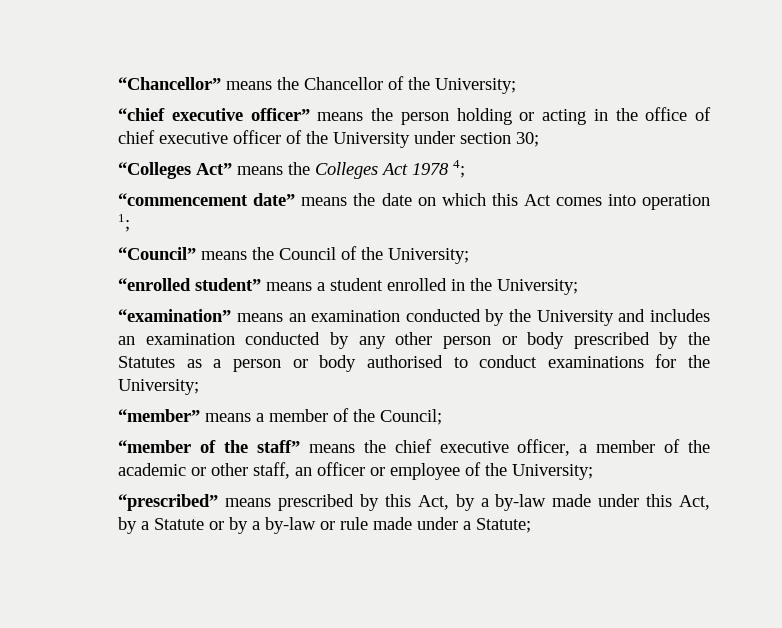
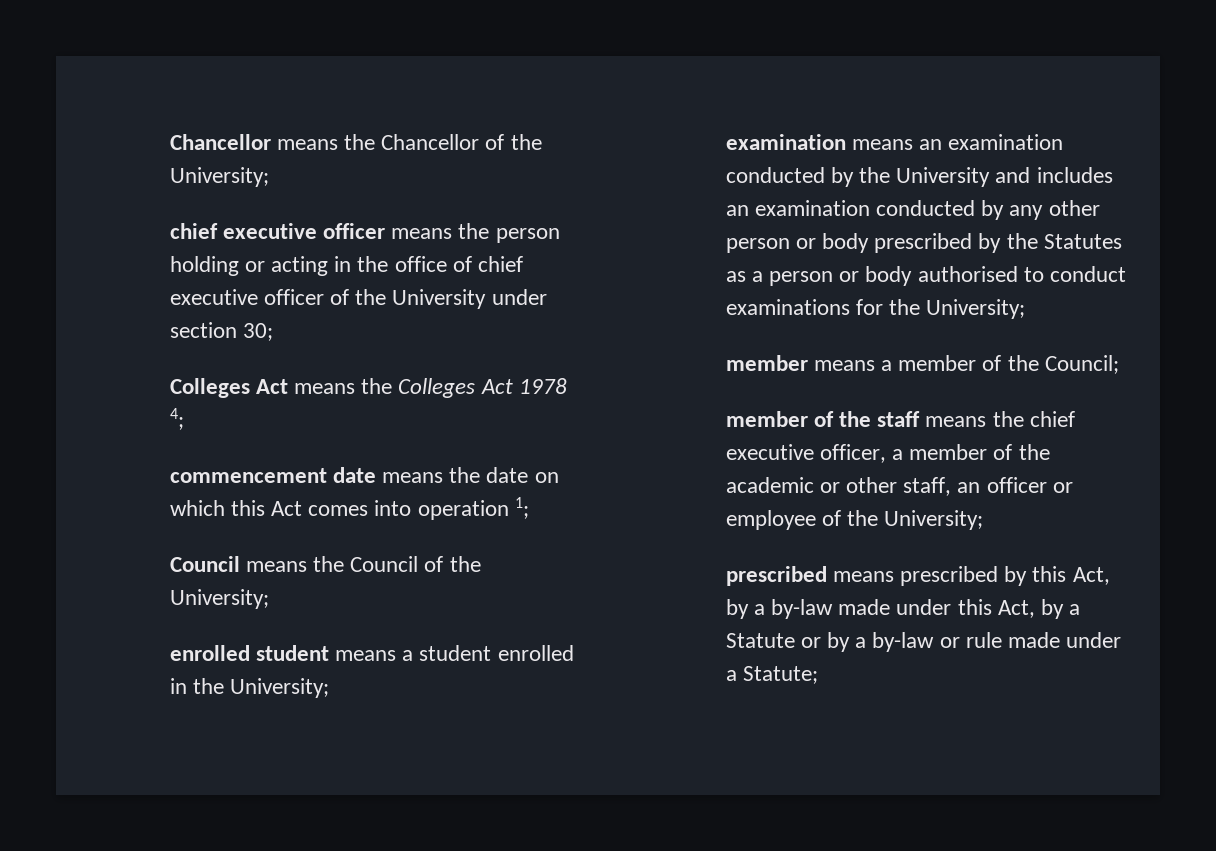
[118,77,222,90] “Chancellor” -> [169,134,271,150] Chancellor
[118,108,310,121] “chief executive officer” -> [169,223,385,239] chief executive officer
[118,162,233,179] “Colleges Act” -> [169,378,288,398] Colleges Act
[118,193,296,206] “commencement date” -> [169,467,376,483] commencement date
[118,247,197,260] “Council” -> [169,556,240,572] Council
[118,278,262,291] “enrolled student” -> [169,645,329,661] enrolled student
[118,309,232,322] “examination” -> [725,134,846,150] examination
[118,409,201,422] “member” -> [725,355,808,371] member
[118,440,300,453] “member of the staff” -> [725,411,921,427] member of the staff
[118,494,219,511] “prescribed” -> [725,566,827,586] prescribed

